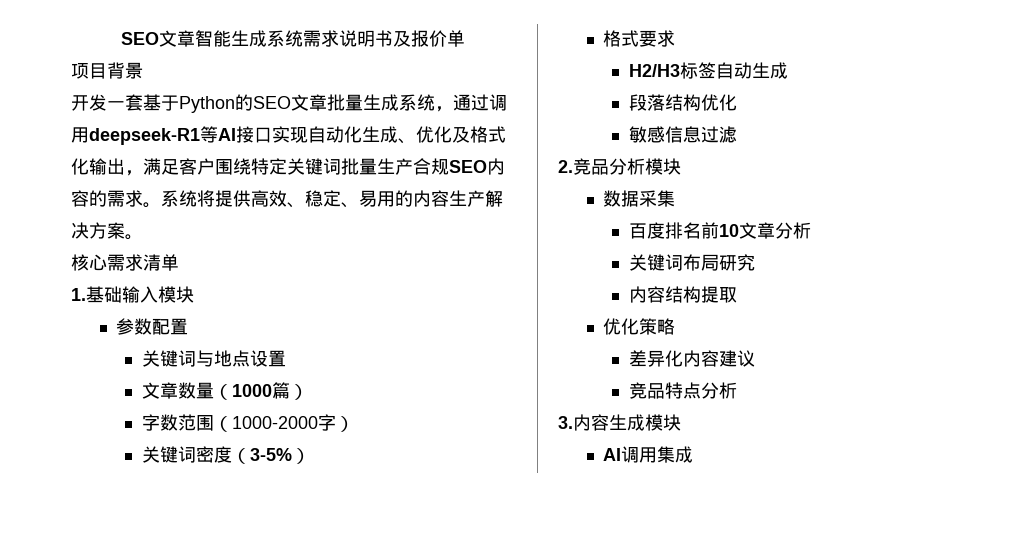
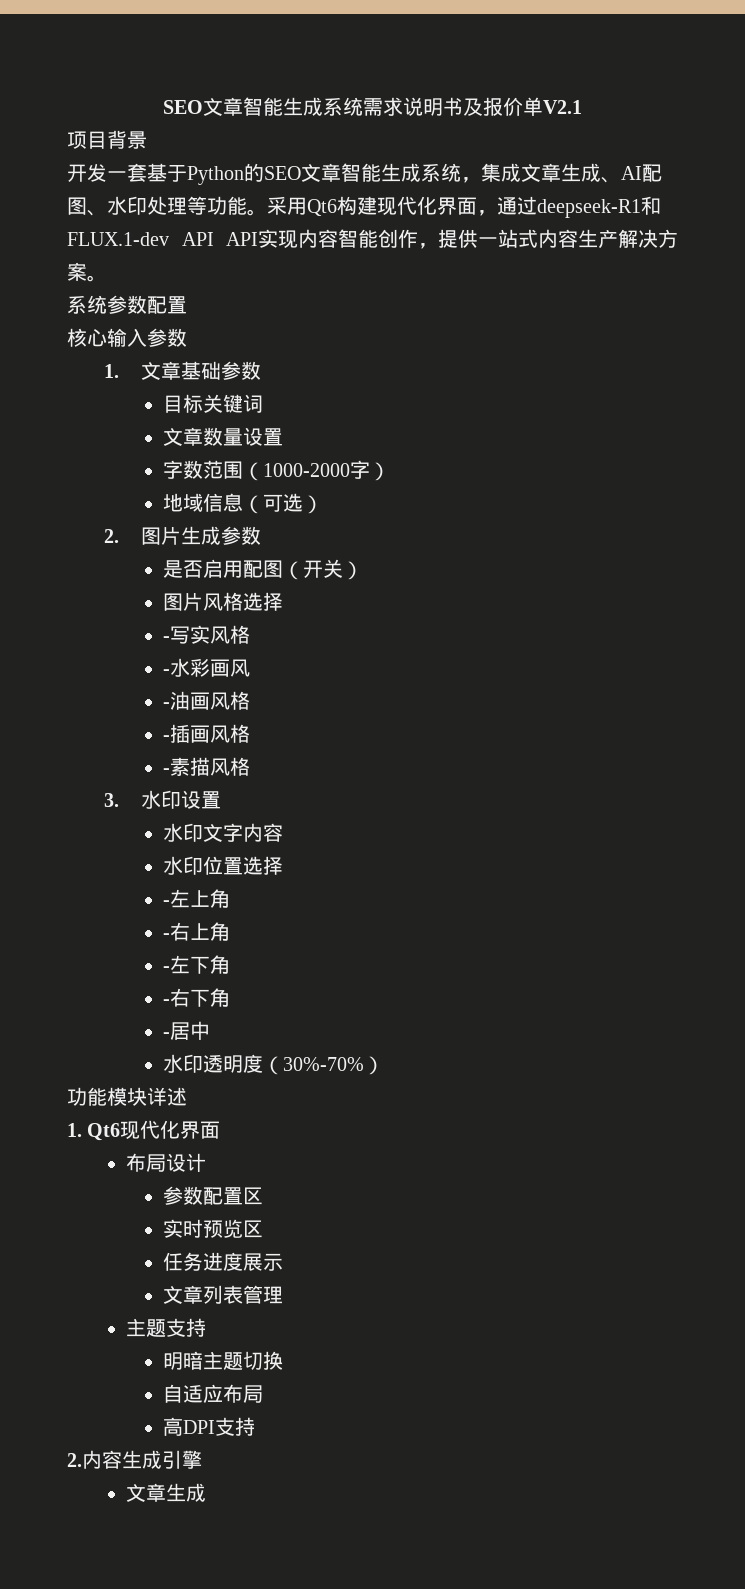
(465, 38) none -> [543,100,582,114] V2.1
[327,94,363,111] 批量 -> [341,163,381,182] 智能
[453,94,507,111] [71,126,506,145] [71,158,505,176] [71,190,413,208] 通过调用deepseek-R1等AI接口实现自动化生成、优化及格式化输出，满足客户围绕特定关键词批量生产合规SEO内容的需求。系统将提供高效、稳定、易用的 -> [481,163,662,183] [67,196,661,218] [67,229,538,249] 集成文章生成、AI配图、水印处理等功能。采用Qt6构建现代化界面，通过deepseek-R1和FLUX.1-dev API API实现内容智能创作，提供一站式
[71,254,179,271] [71,286,194,303] [116,318,189,335] [141,350,286,367] 核心需求清单 // 1.基础输入模块 // 参数配置 // 关键词与地点设置 -> [67,295,187,314] [67,328,187,347] [104,361,262,380] [163,394,264,413] 系统参数配置 // 核心输入参数 // 1.文章基础参数 // 目标关键词
[213,382,308,400] （1000篇） -> [243,427,284,446] 设置
[141,446,310,464] [603,30,676,47] [628,62,788,79] [628,94,737,111] [628,126,737,143] [558,158,681,175] [603,190,676,207] [628,222,811,239] [628,254,755,271] [628,286,737,303] [603,318,676,335] [628,350,755,367] [628,382,737,399] [558,414,681,431] [603,446,676,463] 关键词密度（3-5%） // 格式要求 // H2/H3标签自动生成 // 段落结构优化 // 敏感信息过滤 // 2.竞品分析模块 // 数据采集 // 百度排名前10文章分析 // 关键词布局研究 // 内容结构提取 // 优化策略 // 差异化内容建议 // 竞品特点分析 // 3.内容生成模块 // AI调用集 -> [163,493,324,514] [104,526,262,545] [163,559,364,580] [163,592,284,611] [163,625,251,644] [163,658,251,677] [163,691,251,710] [163,724,251,743] [163,757,251,776] [104,790,222,809] [163,823,284,842] [163,856,284,875] [163,889,231,908] [163,922,231,941] [163,955,231,974] [163,988,231,1007] [163,1021,211,1040] [163,1054,385,1075] [67,1087,187,1106] [67,1120,221,1141] [126,1153,207,1172] [163,1186,264,1205] [163,1219,264,1238] [163,1252,284,1271] [163,1285,284,1304] [126,1318,207,1337] [163,1351,284,1370] [163,1384,264,1403] [163,1417,256,1436] [67,1450,202,1469] [126,1483,187,1502] 地域信息（可选） // 2.图片生成参数 // 是否启用配图（开关） // 图片风格选择 // -写实风格 // -水彩画风 // -油画风格 // -插画风格 // -素描风格 // 3.水印设置 // 水印文字内容 // 水印位置选择 // -左上角 // -右上角 // -左下角 // -右下角 // -居中 // 水印透明度（30%-70%） // 功能模块详述 // 1. Qt6现代化界面 // 布局设计 // 参数配置区 // 实时预览区 // 任务进度展示 // 文章列表管理 // 主题支持 // 明暗主题切换 // 自适应布局 // 高DPI支持 // 2.内容生成引擎 // 文章生

